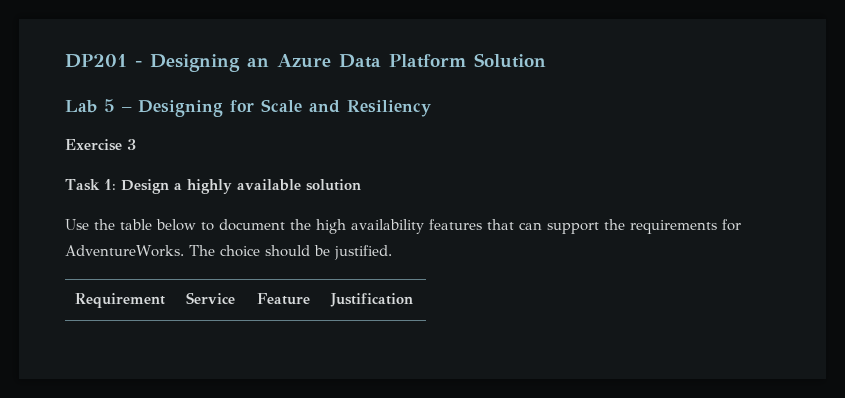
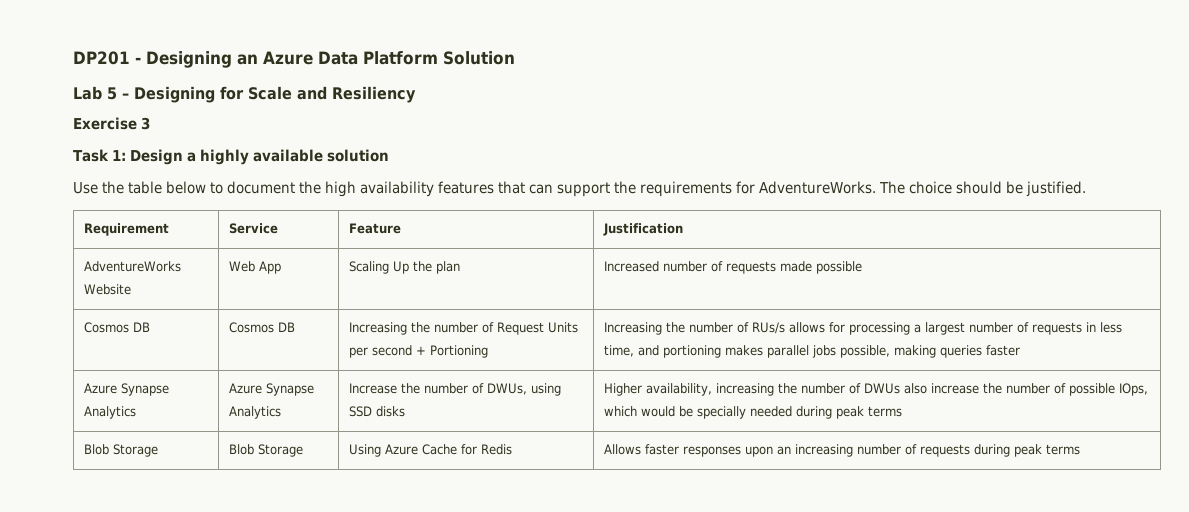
(414, 300) none -> [83,261,181,272] [83,284,131,295] [228,261,281,274] [348,261,460,274] [603,261,862,274] [83,322,150,333] [228,322,295,333] [348,322,578,335] [348,345,488,358] [603,322,1122,335] [603,345,1020,358] [83,383,169,396] [83,406,136,419] [228,383,314,396] [228,406,281,419] [348,383,561,396] [348,406,405,417] [603,383,1148,396] [603,406,902,419] [83,444,158,457] [228,444,303,457] [348,444,512,457] [603,444,1080,457] // AdventureWorks Website | Web App | Scaling Up the plan | Increased number of requests made possible // Cosmos DB | Cosmos DB | Increasing the number of Request Units per second + Portioning | Increasing the number of RUs/s allows for processing a largest number of requests in less time, and portioning makes parallel jobs possible, making queries faster // Azure Synapse Analytics | Azure Synapse Analytics | Increase the number of DWUs, using SSD disks | Higher availability, increasing the number of DWUs also increase the number of possible IOps, which would be specially needed during peak terms // Blob Storage | Blob Storage | Using Azure Cache for Redis | Allows faster responses upon an increasing number of requests during peak terms

